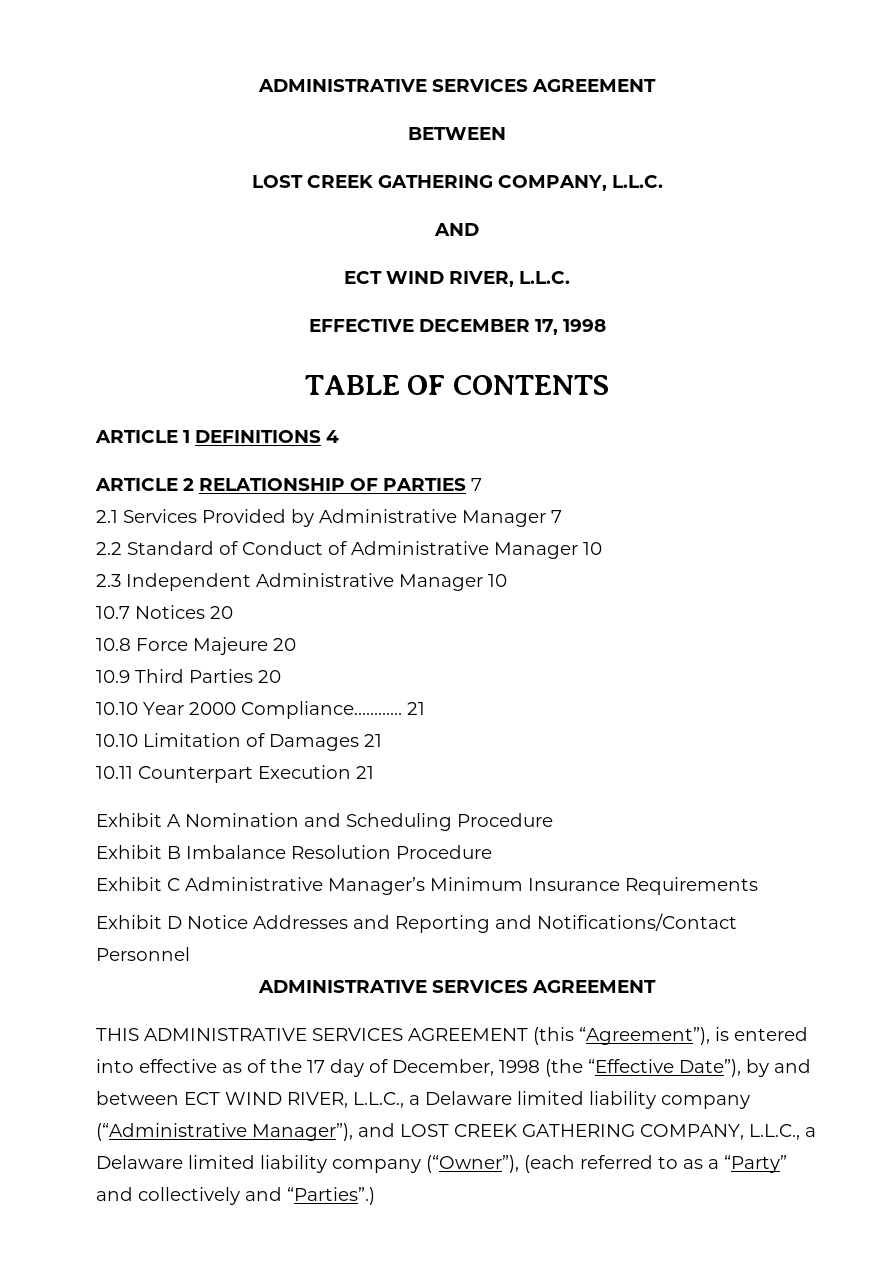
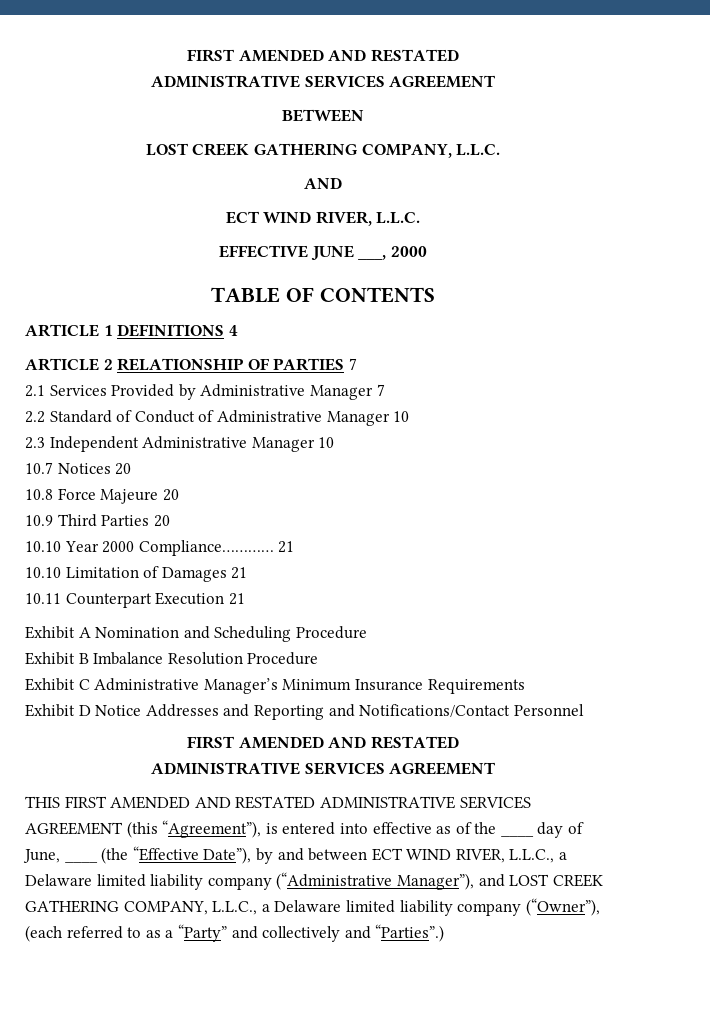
(258, 85) none -> [187,49,459,62] FIRST AMENDED AND RESTATED //
[418,319,606,335] DECEMBER 17, 1998 -> [310,245,427,261] JUNE ___, 2000
(190, 954) none -> [187,736,459,749] // FIRST AMENDED AND RESTATED
(139, 1034) none -> [64,796,316,809] FIRST AMENDED AND RESTATED
[307,1060,325,1073] 17 -> [500,834,534,837] ____
[392,1059,540,1076] December, 1998 -> [23,849,98,863] June, ____

